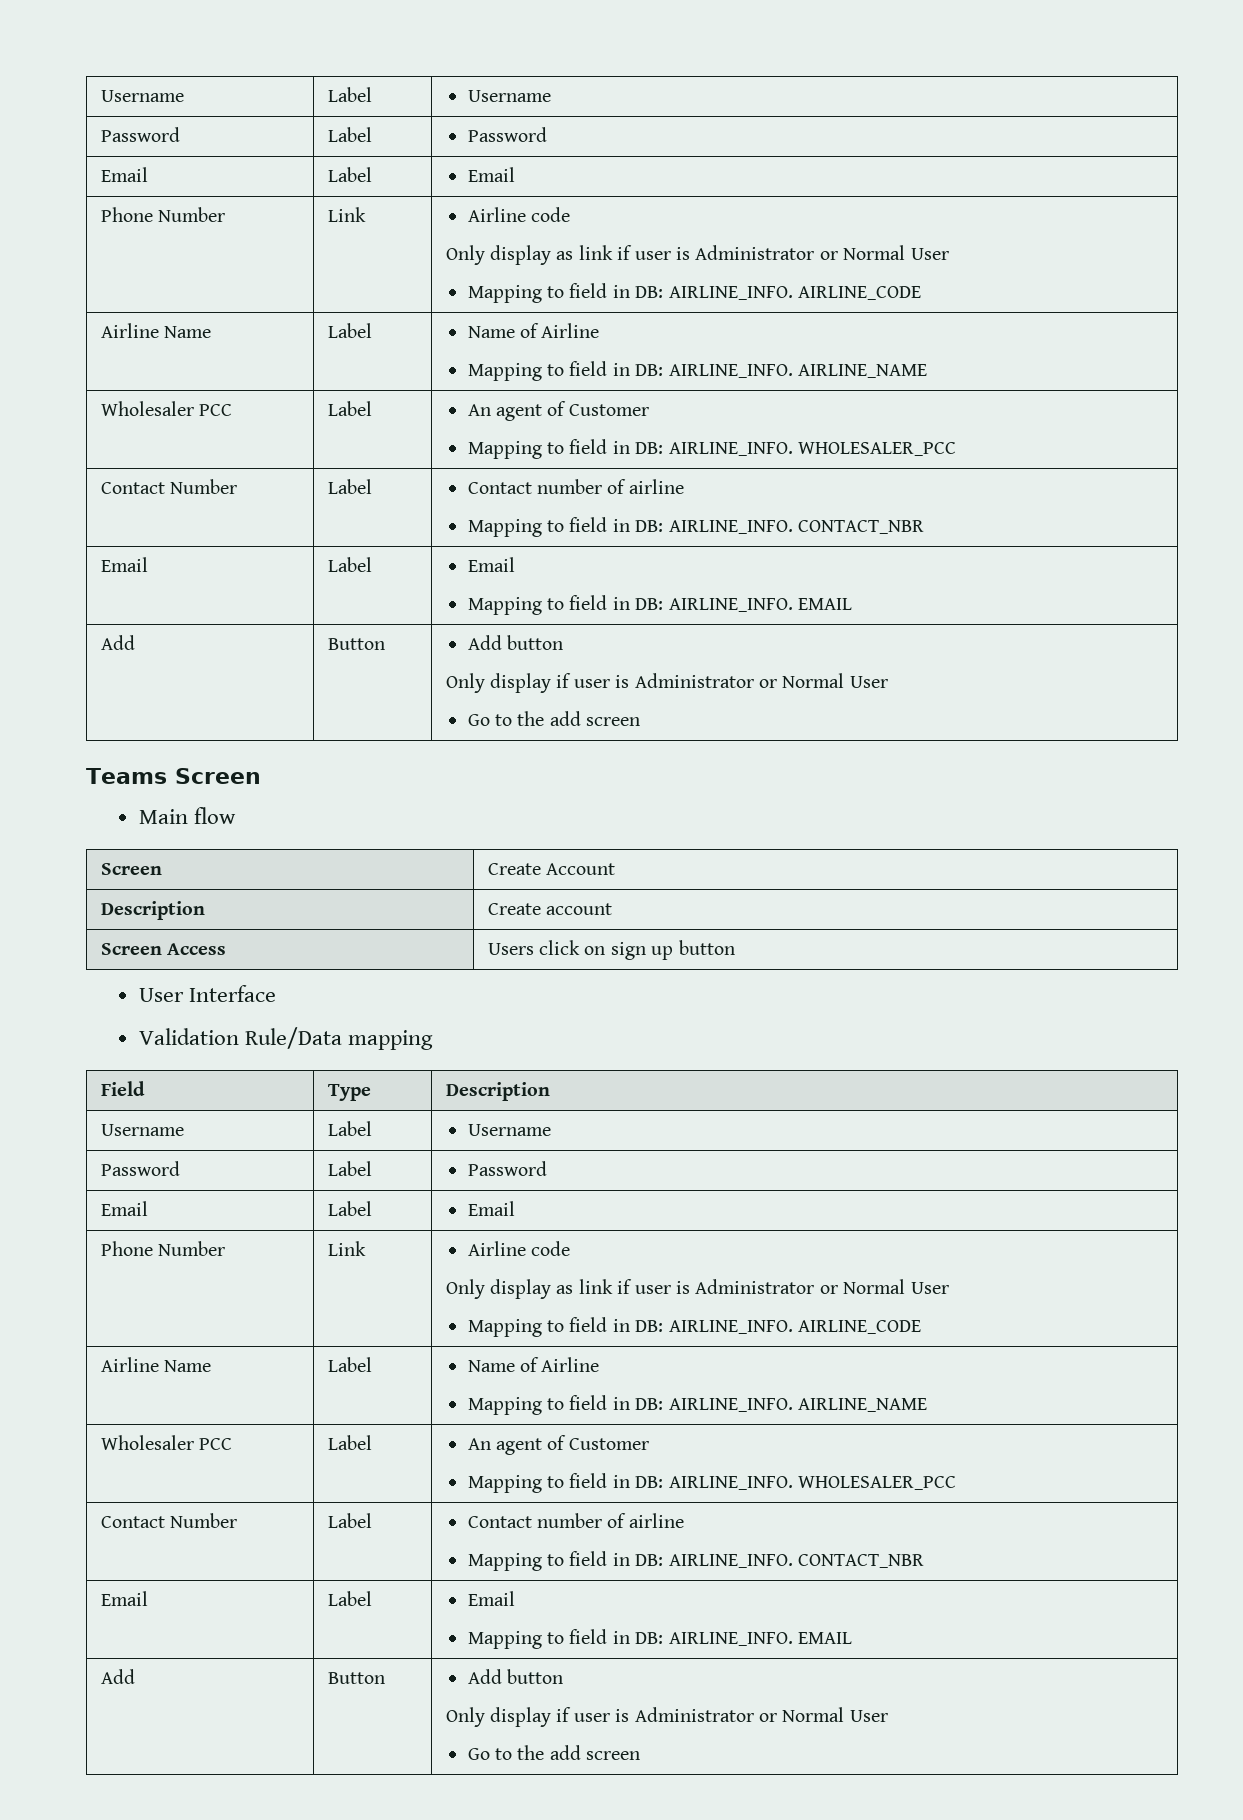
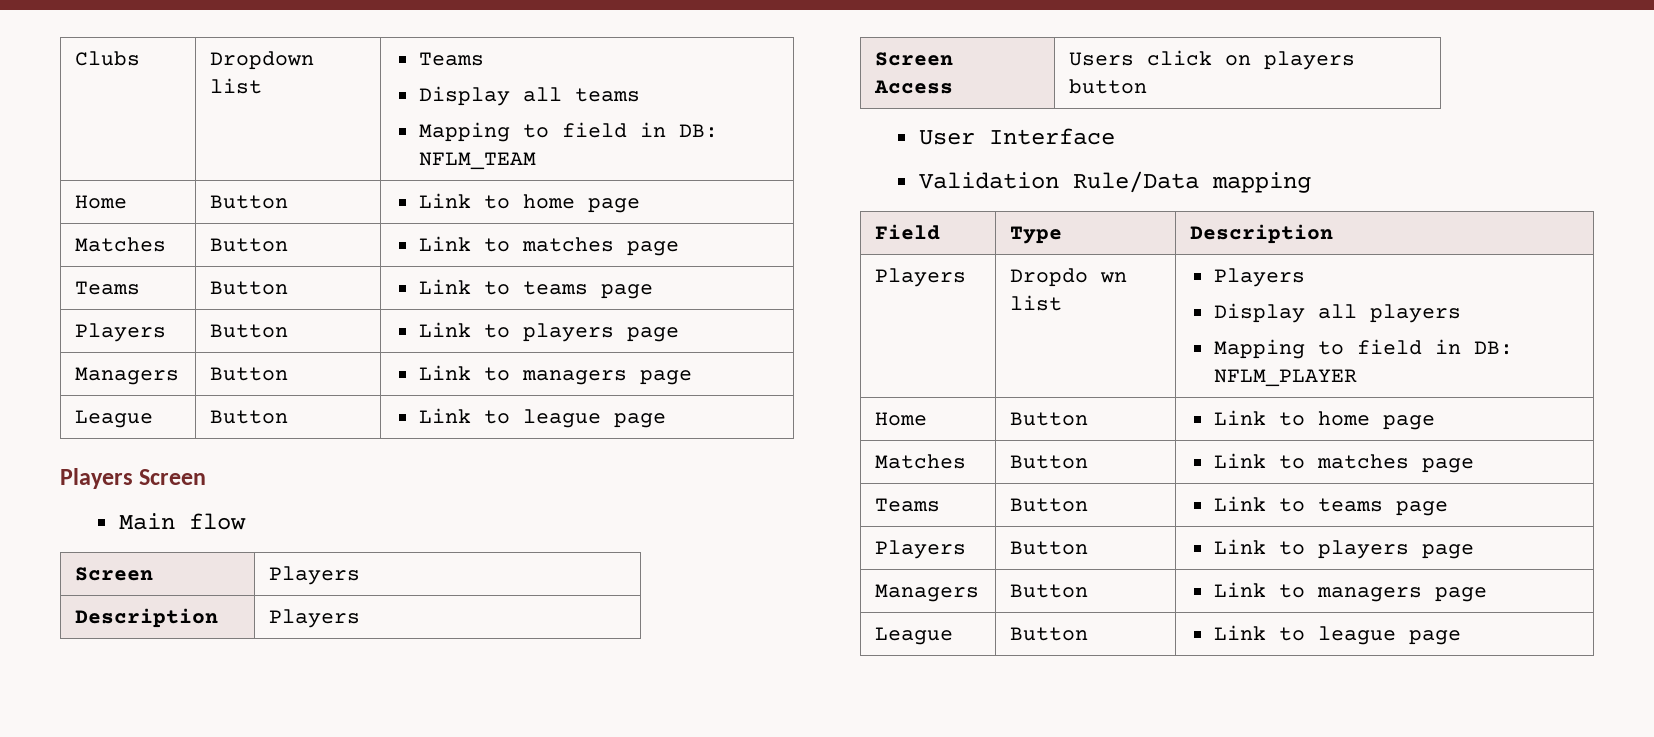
[100,90,184,102] [327,87,372,102] [467,90,551,102] [100,127,180,142] [327,127,372,142] [467,127,547,142] [100,167,148,182] [327,167,372,182] [467,167,515,182] [100,207,225,222] [327,207,366,222] [467,207,570,222] [445,245,949,265] [467,283,921,303] [100,323,211,338] [327,323,372,338] [467,323,600,338] [467,361,927,381] [100,401,232,416] [327,401,372,416] [467,401,649,421] [467,439,956,459] [100,479,237,494] [327,479,372,494] [467,479,684,494] [467,517,924,537] [100,557,148,572] [327,557,372,572] [467,557,515,572] [467,595,852,615] [100,635,135,650] [327,638,385,650] [467,635,563,650] [445,673,888,693] [467,711,641,726] [86,768,167,784] Username | Label | Username // Password | Label | Password // Email | Label | Email // Phone Number | Link | Airline code // Only display as link if user is Administrator or Normal User // Mapping to field in DB: AIRLINE_INFO. AIRLINE_CODE // Airline Name | Label | Name of Airline // Mapping to field in DB: AIRLINE_INFO. AIRLINE_NAME // Wholesaler PCC | Label | An agent of Customer // Mapping to field in DB: AIRLINE_INFO. WHOLESALER_PCC // Contact Number | Label | Contact number of airline // Mapping to field in DB: AIRLINE_INFO. CONTACT_NBR // Email | Label | Email // Mapping to field in DB: AIRLINE_INFO. EMAIL // Add | Button | Add button // Only display if user is Administrator or Normal User // Go to the add screen // Teams -> [75,51,141,66] [210,51,315,70] [210,78,263,94] [418,52,484,66] [418,86,640,106] [418,122,718,142] [418,152,536,170] [75,195,128,209] [210,195,289,209] [418,193,640,213] [75,237,167,252] [210,238,289,252] [418,236,679,256] [75,281,141,295] [210,281,289,295] [418,279,653,299] [75,323,167,342] [210,324,289,338] [418,322,679,342] [75,367,180,385] [210,367,289,381] [418,365,692,385] [75,410,154,428] [210,410,289,424] [418,408,666,428] [60,468,133,489] Clubs | Dropdown list | Teams // Display all teams // Mapping to field in DB: NFLM_TEAM // Home | Button | Link to home page // Matches | Button | Link to matches page // Teams | Button | Link to teams page // Players | Button | Link to players page // Managers | Button | Link to managers page // League | Button | Link to league page // Players
[487,863,615,875] Create Account -> [269,566,361,585] Players
[487,903,612,915] Create account -> [269,609,361,628] Players
[610,942,674,960] sign up -> [1264,51,1356,70] players
[100,1124,184,1136] [327,1121,372,1136] [467,1124,551,1136] [100,1161,180,1176] [327,1161,372,1176] [467,1161,547,1176] [100,1201,148,1216] [327,1201,372,1216] [467,1201,515,1216] [100,1241,225,1256] [327,1241,366,1256] [467,1241,570,1256] [445,1279,949,1299] [467,1317,921,1337] [100,1357,211,1372] [327,1357,372,1372] [467,1357,600,1372] [467,1395,927,1415] [100,1435,232,1450] [327,1435,372,1450] [467,1435,649,1455] [467,1473,956,1493] [100,1513,237,1528] [327,1513,372,1528] [467,1513,684,1528] [467,1551,924,1571] [100,1591,148,1606] [327,1591,372,1606] [467,1591,515,1606] [467,1629,852,1649] [100,1669,135,1684] [327,1672,385,1684] [467,1669,563,1684] [445,1707,888,1727] [467,1745,641,1760] Username | Label | Username // Password | Label | Password // Email | Label | Email // Phone Number | Link | Airline code // Only display as link if user is Administrator or Normal User // Mapping to field in DB: AIRLINE_INFO. AIRLINE_CODE // Airline Name | Label | Name of Airline // Mapping to field in DB: AIRLINE_INFO. AIRLINE_NAME // Wholesaler PCC | Label | An agent of Customer // Mapping to field in DB: AIRLINE_INFO. WHOLESALER_PCC // Contact Number | Label | Contact number of airline // Mapping to field in DB: AIRLINE_INFO. CONTACT_NBR // Email | Label | Email // Mapping to field in DB: AIRLINE_INFO. EMAIL // Add | Button | Add button // Only display if user is Administrator or Normal User // Go to the add screen -> [875,268,967,287] [1010,268,1128,287] [1010,295,1063,311] [1213,268,1305,287] [1213,303,1461,323] [1213,339,1513,359] [1213,369,1357,387] [875,412,928,426] [1010,412,1089,426] [1213,410,1435,430] [875,454,967,469] [1010,455,1089,469] [1213,453,1474,473] [875,498,941,512] [1010,498,1089,512] [1213,496,1448,516] [875,540,967,559] [1010,541,1089,555] [1213,539,1474,559] [875,584,980,602] [1010,584,1089,598] [1213,582,1487,602] [875,627,954,645] [1010,627,1089,641] [1213,625,1461,645] Players | Dropdo wn list | Players // Display all players // Mapping to field in DB: NFLM_PLAYER // Home | Button | Link to home page // Matches | Button | Link to matches page // Teams | Button | Link to teams page // Players | Button | Link to players page // Managers | Button | Link to managers page // League | Button | Link to league page

